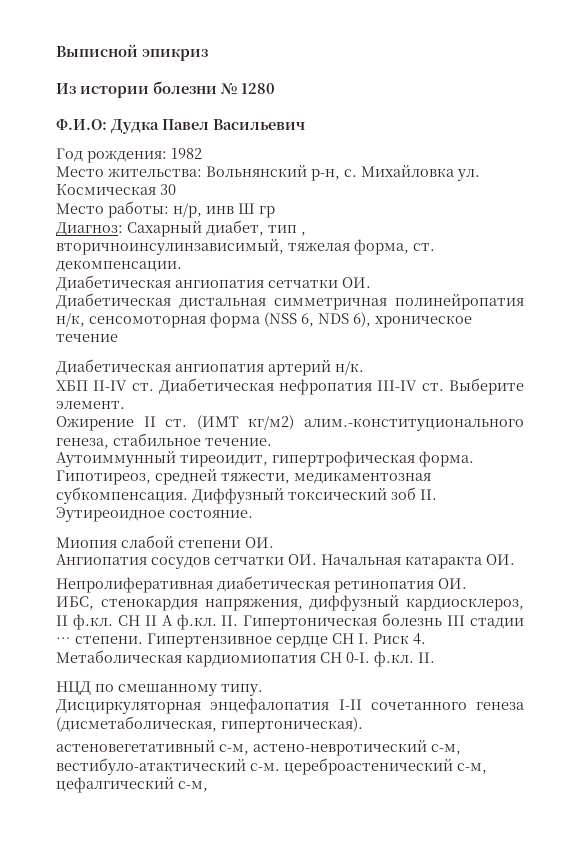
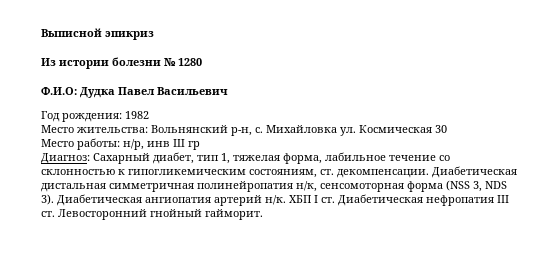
[301,231,306,236] [56,239,435,255] [56,260,182,272] [56,275,371,291] , вторичноинсулинзависимый, тяжелая форма, ст. декомпенсации. // Диабетическая ангиопатия сетчатки ОИ. // -> [221,152,450,164] [41,169,429,178] 1, тяжелая форма, лабильное течение со склонностью к гипогликемическим состояниям, ст. декомпенсации.
[301,312,472,328] [56,334,118,342] 6, NDS 6), хроническое течение // -> [473,181,507,192] [41,194,54,205] 3, NDS 3).
[56,380,128,391] // ХБП II-IV -> [289,195,318,203] ХБП I
[377,378,524,395] [56,401,125,409] [56,415,524,431] [56,433,272,449] [56,451,474,467] [56,469,431,485] [56,487,437,504] [56,507,253,522] [56,535,274,548] [56,554,515,569] [56,576,467,593] [56,595,524,611] [56,613,524,630] [56,633,426,648] [56,650,435,667] [56,681,263,696] [56,698,524,714] [56,716,363,733] [56,740,461,756] [56,758,487,775] [56,777,208,793] III-IV ст. Выберите элемент. // Ожирение II ст. (ИМТ кг/м2) алим.-конституционального генеза, стабильное течение. // Аутоиммунный тиреоидит, гипертрофическая форма. Гипотиреоз, средней тяжести, медикаментозная субкомпенсация. Диффузный токсический зоб II. Эутиреоидное состояние. // Миопия слабой степени ОИ. // Ангиопатия сосудов сетчатки ОИ. Начальная катаракта ОИ. // Непролиферативная диабетическая ретинопатия ОИ. // ИБС, стенокардия напряжения, диффузный кардиосклероз, II ф.кл. СН II А ф.кл. II. Гипертоническая болезнь III стадии … степени. Гипертензивное сердце СН I. Риск 4. Метаболическая кардиомиопатия СН 0-I. ф.кл. II. // НЦД по смешанному типу. // Дисциркуляторная энцефалопатия I-II сочетанного генеза (дисметаболическая, гипертоническая). // астеновегетативный с-м, астено-невротический с-м, вестибуло-атактический с-м. цереброастенический с-м, цефалгический с-м, -> [497,195,509,203] [41,209,263,220] III ст. Левосторонний гнойный гайморит.

